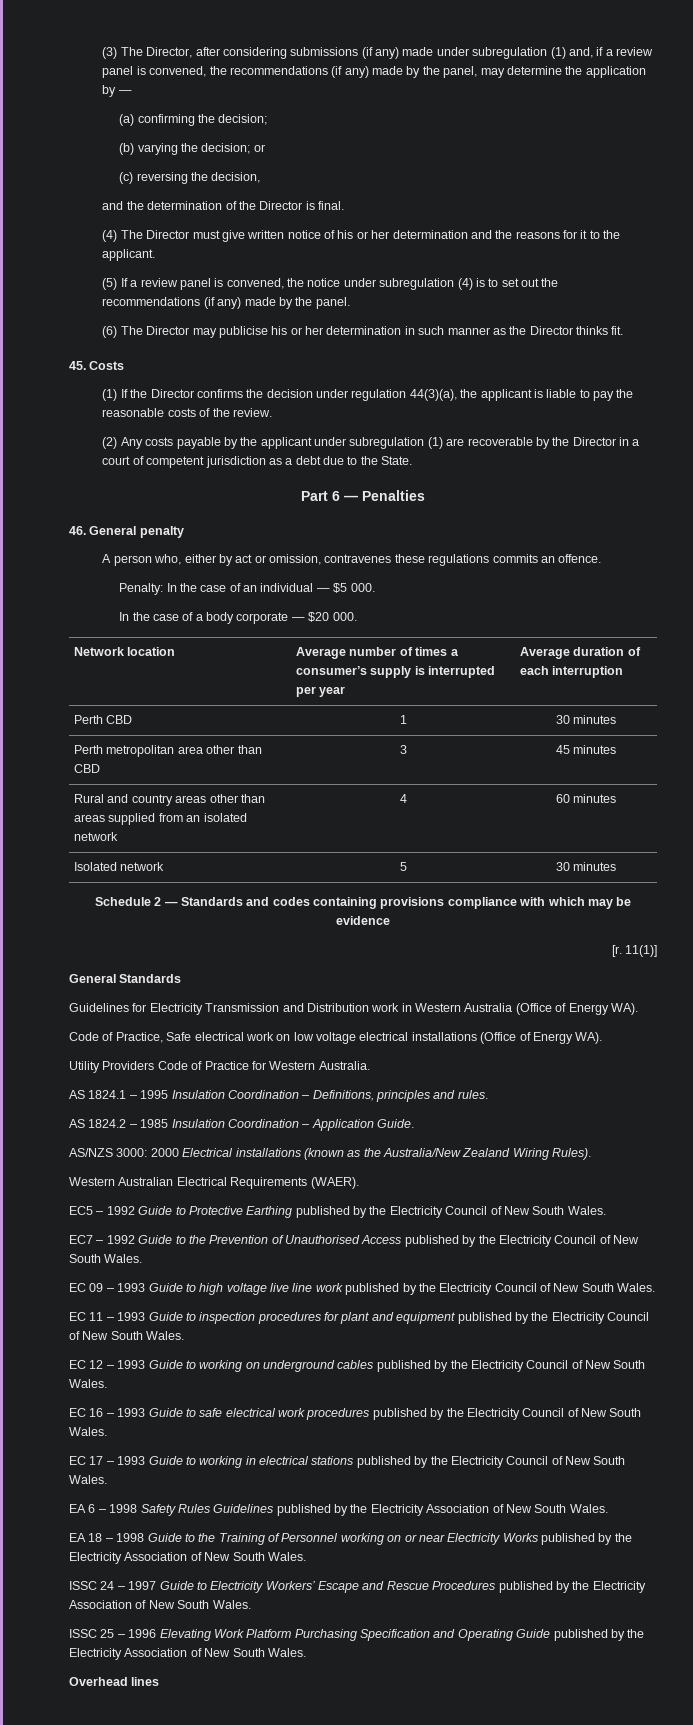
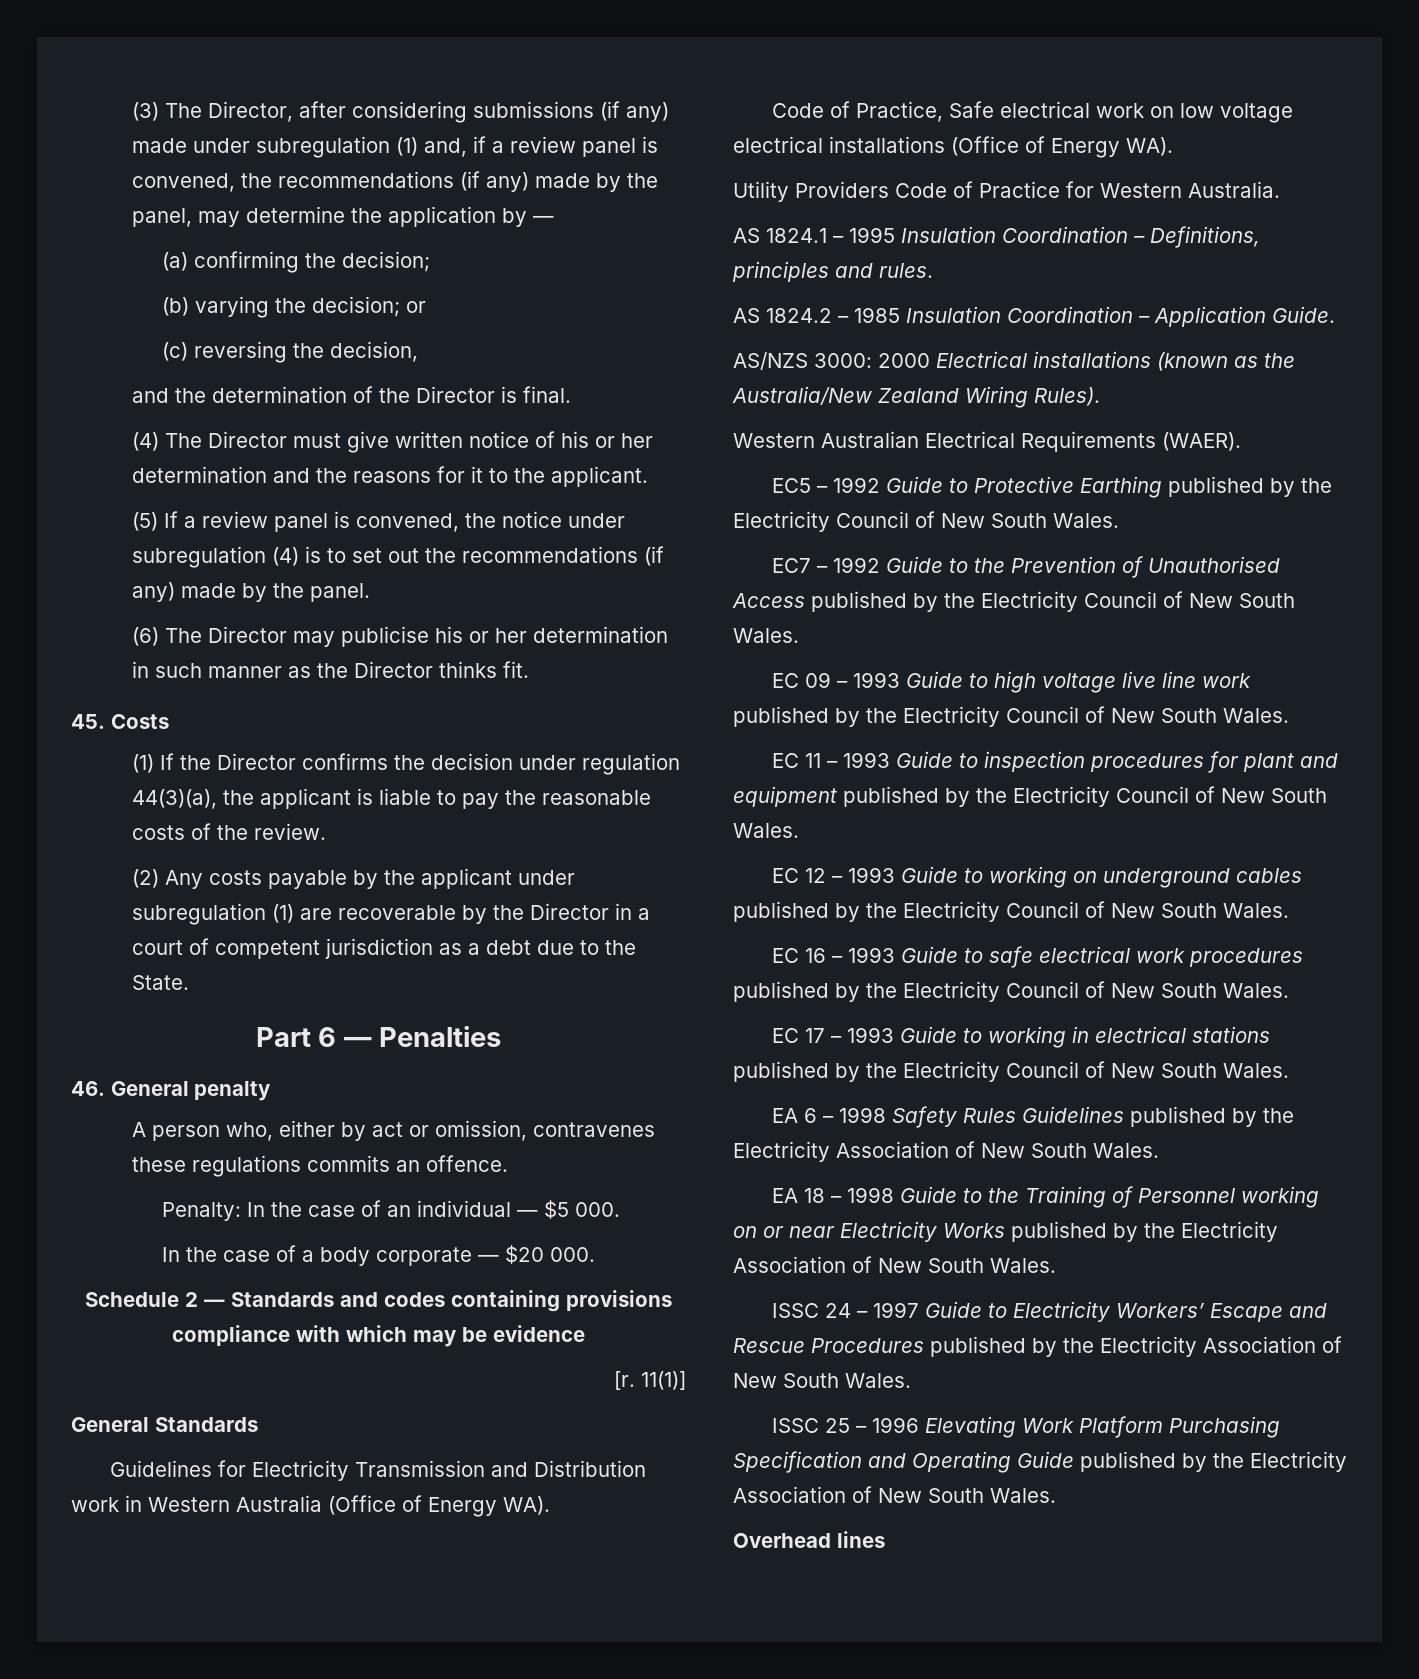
[74,647,176,656] [296,647,459,659] [296,666,496,678] [296,686,346,697] [520,647,641,659] [520,666,624,678] [74,715,133,724] [400,715,407,724] [555,715,617,724] [74,745,262,757] [74,764,101,773] [400,745,407,754] [555,745,617,754] [74,794,265,806] [74,813,247,825] [74,832,119,841] [400,794,407,803] [555,794,617,803] [74,862,165,871] [400,862,407,871] [555,862,617,871] // Network location | Average number of times a consumer’s supply is interrupted per year | Average duration of each interruption // Perth CBD | 1 | 30 minutes // Perth metropolitan area other than CBD | 3 | 45 minutes // Rural and country areas other than areas supplied from an isolated network | 4 | 60 minutes // Isolated network | 5 | 30 minutes -> (595, 1254) none

